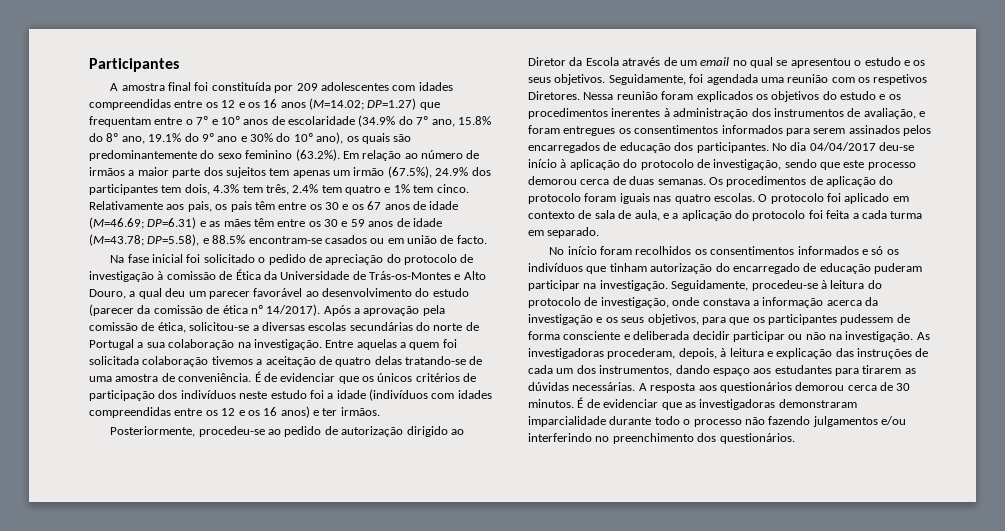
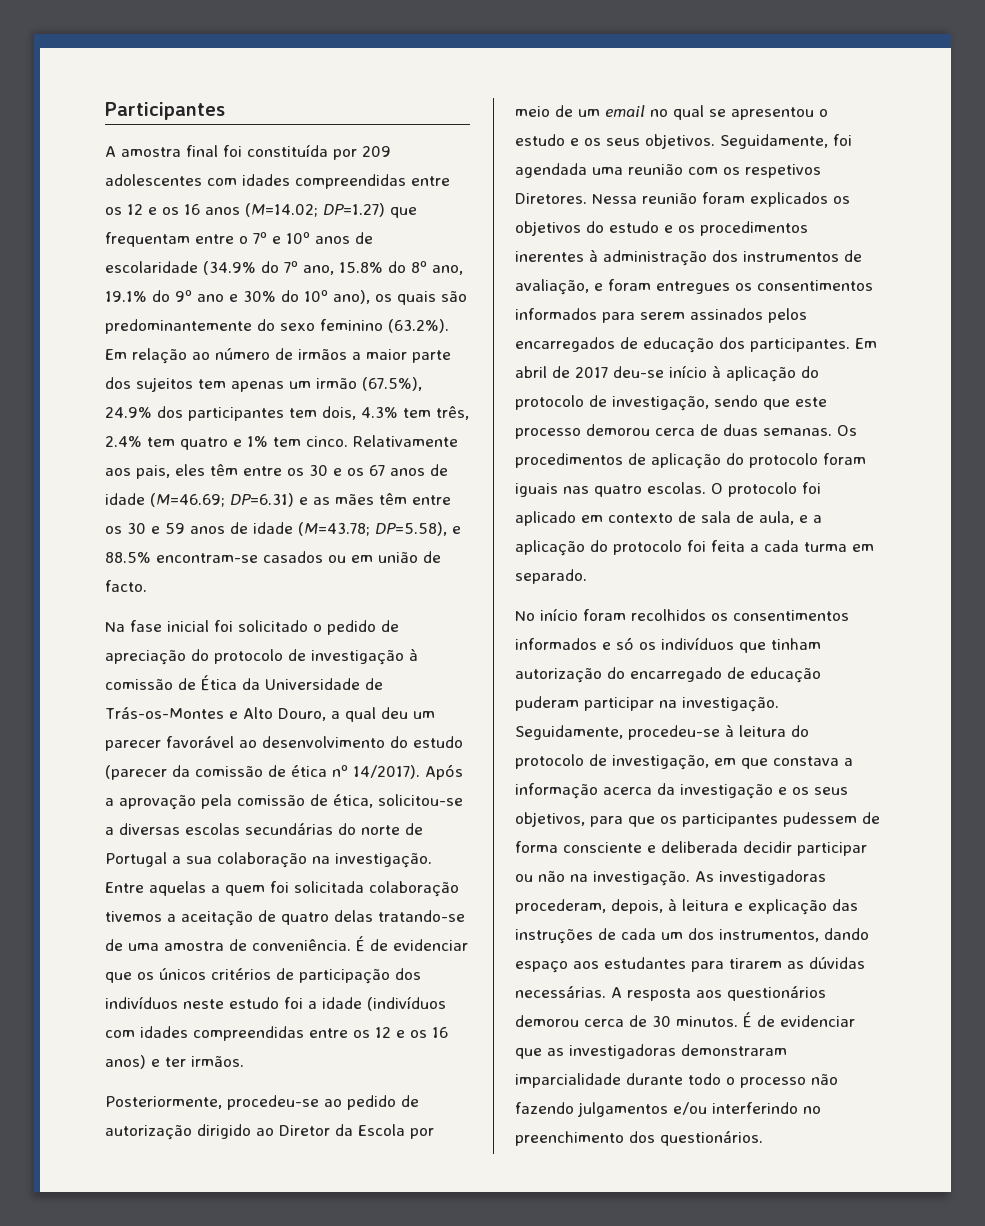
[215,201,252,212] os pais -> [175,464,205,476] eles
[622,57,661,66] através -> [410,1128,434,1139] [515,106,550,117] por meio
[771,142,876,151] No dia 04/04/2017 -> [855,338,877,349] [515,366,608,378] Em abril de 2017
[672,297,700,306] onde -> [714,758,768,769] em que

